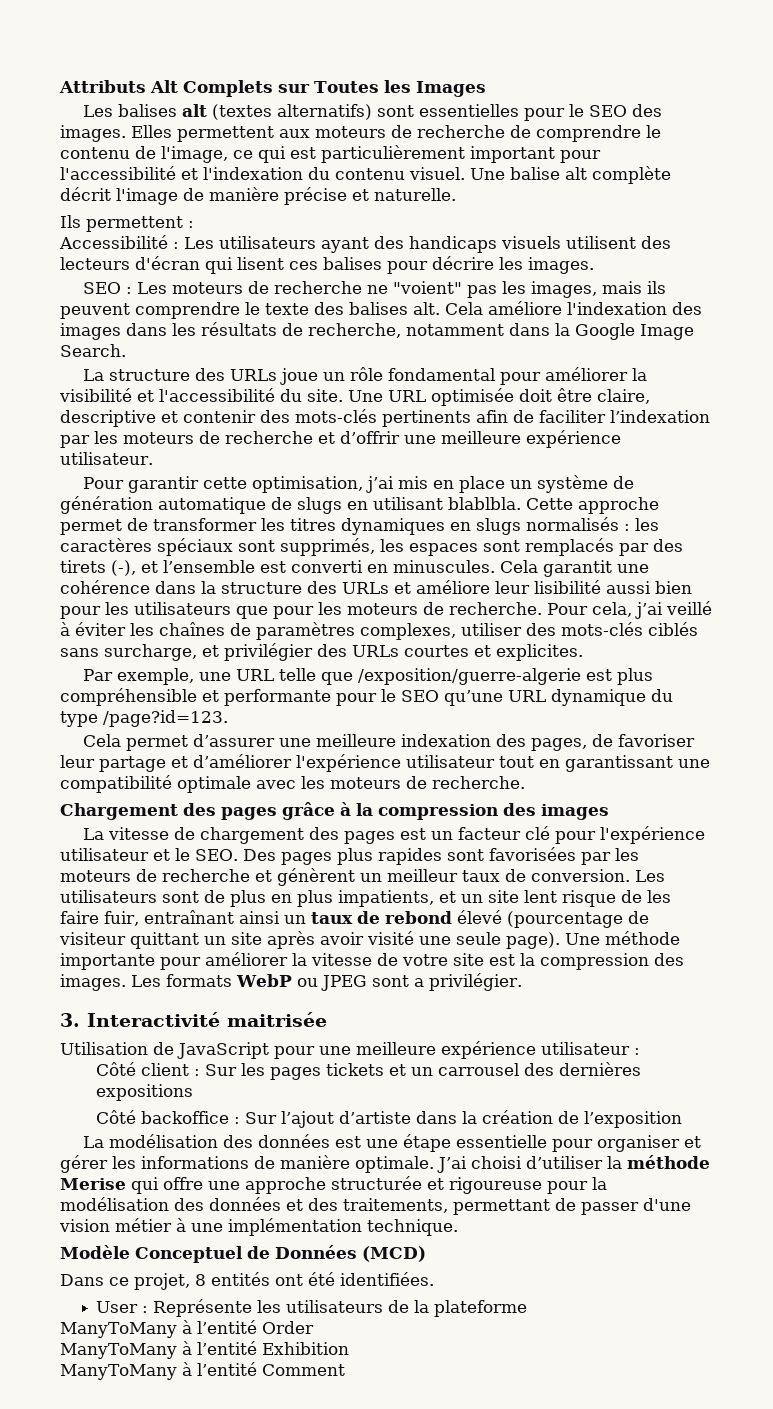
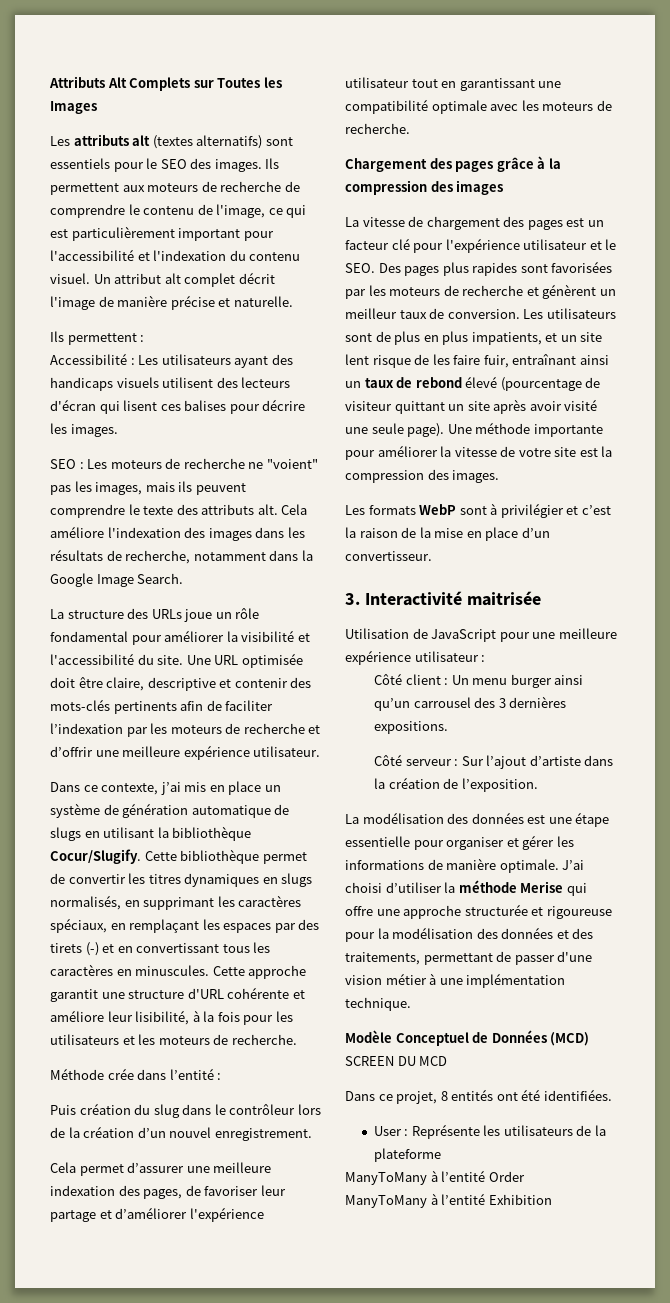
[118,104,178,117] balises -> [73,134,129,146] attributs
[419,104,520,117] essentielles -> [50,158,110,169] essentiels
[131,125,172,138] Elles -> [265,158,280,169] Ils
[470,166,671,184] Une balise alt complète -> [93,273,236,287] Un attribut alt complet
[349,302,408,315] balises -> [201,504,255,515] attributs
[83,476,364,493] Pour garantir cette optimisation, -> [50,782,159,795] Dans ce contexte,
[448,497,659,514] blablbla. Cette approche -> [157,826,252,841] [50,849,260,864] la bibliothèque Cocur/Slugify. Cette bibliothèque
[153,518,257,531] transformer -> [68,874,126,884] convertir
[526,517,659,531] [60,538,683,556] [60,560,649,577] [60,580,692,594] normalisés : les caractères spéciaux sont supprimés, les espaces sont remplacés par des tirets (-), et l’ensemble est converti en minuscules. Cela garantit une cohérence dans la structure des URLs et améliore leur lisibilité aussi bien -> [50,895,302,910] [50,918,320,933] [50,942,271,956] [50,964,307,979] [50,987,305,1002] [50,1010,240,1025] normalisés, en supprimant les caractères spéciaux, en remplaçant les espaces par des tirets (-) et en convertissant tous les caractères en minuscules. Cette approche garantit une structure d'URL cohérente et améliore leur lisibilité, à la fois
[236,601,712,619] [60,622,698,640] [60,643,583,661] [83,668,654,685] [60,688,673,706] [60,710,228,727] que pour les moteurs de recherche. Pour cela, j’ai veillé à éviter les chaînes de paramètres complexes, utiliser des mots-clés ciblés sans surcharge, et privilégier des URLs courtes et explicites. // Par exemple, une URL telle que /exposition/guerre-algerie est plus compréhensible et performante pour le SEO qu’une URL dynamique du type /page?id=123. -> [122,1034,297,1045] [50,1068,222,1080] [50,1103,321,1118] [50,1126,312,1141] et les moteurs de recherche. // Méthode crée dans l’entité : // Puis création du slug dans le contrôleur lors de la création d’un nouvel enregistrement.
(126, 982) none -> (500, 476) //
[296,973,522,991] ou JPEG sont a privilégier. -> [459,503,611,518] [345,527,550,541] [345,551,432,561] sont à privilégier et c’est la raison de la mise en place d’un convertisseur.
[205,1062,642,1080] [96,1084,194,1101] [96,1110,230,1124] Sur les pages tickets et un carrousel des dernières expositions // Côté backoffice -> [451,674,584,688] [374,696,567,711] [374,721,449,734] [374,754,452,766] Un menu burger ainsi qu’un carrousel des 3 dernières expositions. // Côté serveur
[584,1111,683,1128] l’exposition -> [461,778,538,792] l’exposition.
(426, 1254) none -> [345,1056,448,1066] SCREEN DU MCD
[60,1362,345,1380] // ManyToMany à l’entité Comment -> (552, 1199) none

